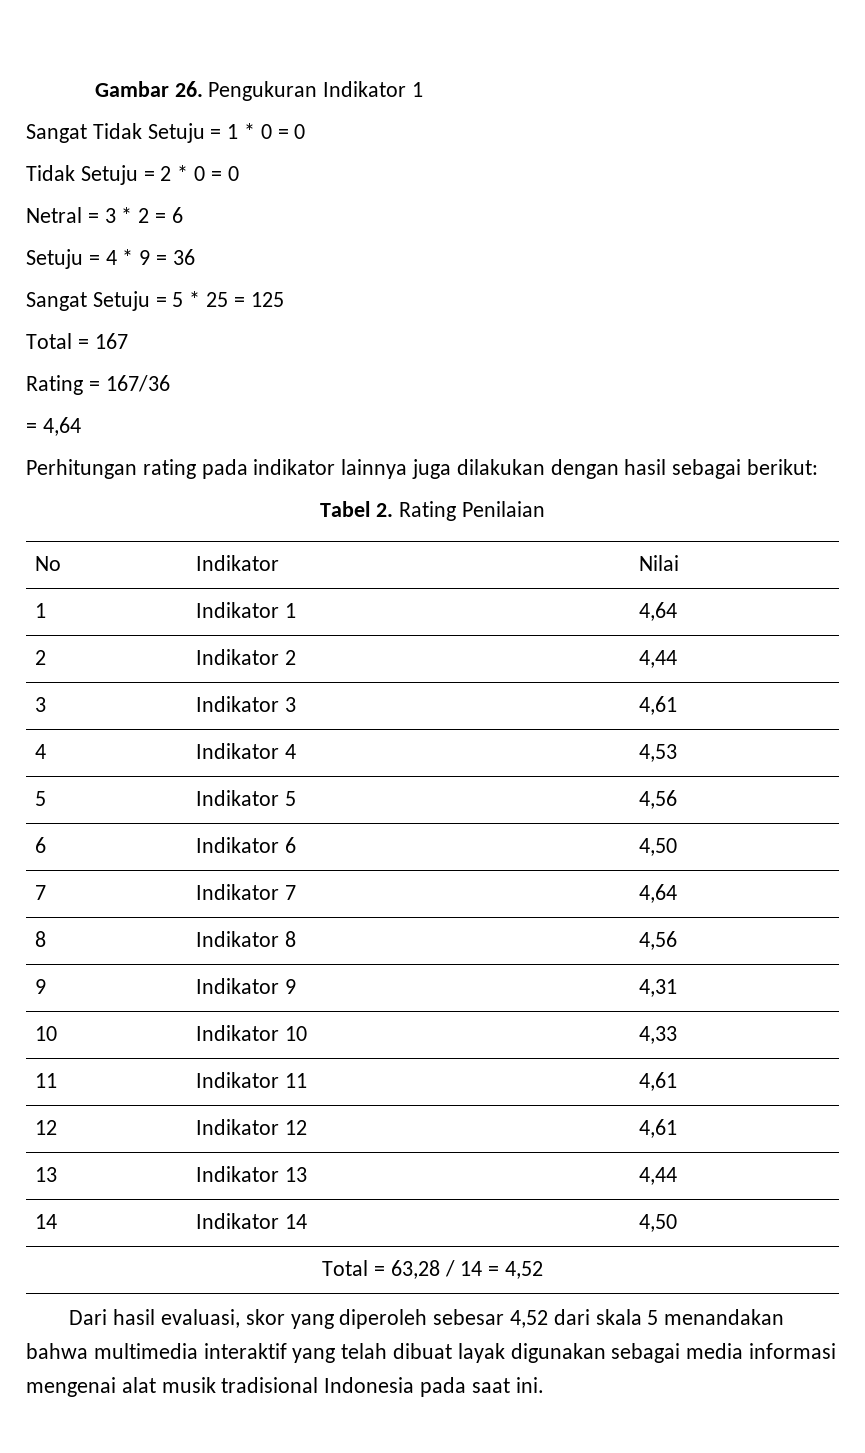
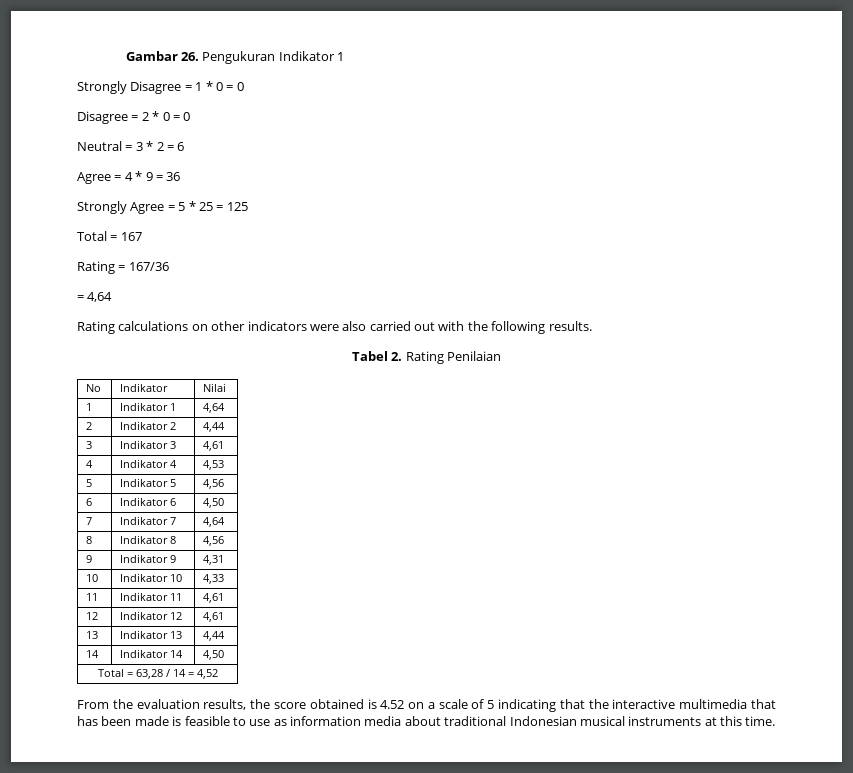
[26,123,205,143] Sangat Tidak Setuju -> [77,81,182,94] Strongly Disagree
[26,165,138,185] Tidak Setuju -> [77,111,128,124] Disagree
[26,207,82,223] Netral -> [77,141,122,151] Neutral
[26,249,83,269] Setuju -> [77,172,111,184] Agree
[26,291,150,311] Sangat Setuju -> [77,201,165,214] Strongly Agree
[26,459,819,479] Perhitungan rating pada indikator lainnya juga dilakukan dengan hasil sebagai berikut: -> [77,321,592,334] Rating calculations on other indicators were also carried out with the following results.
[69,1309,785,1329] [26,1343,837,1363] [26,1377,544,1397] Dari hasil evaluasi, skor yang diperoleh sebesar 4,52 dari skala 5 menandakan bahwa multimedia interaktif yang telah dibuat layak digunakan sebagai media informasi mengenai alat musik tradisional Indonesia pada saat ini. -> [77,699,776,712] [77,716,776,726] From the evaluation results, the score obtained is 4.52 on a scale of 5 indicating that the interactive multimedia that has been made is feasible to use as information media about traditional Indonesian musical instruments at this time.

